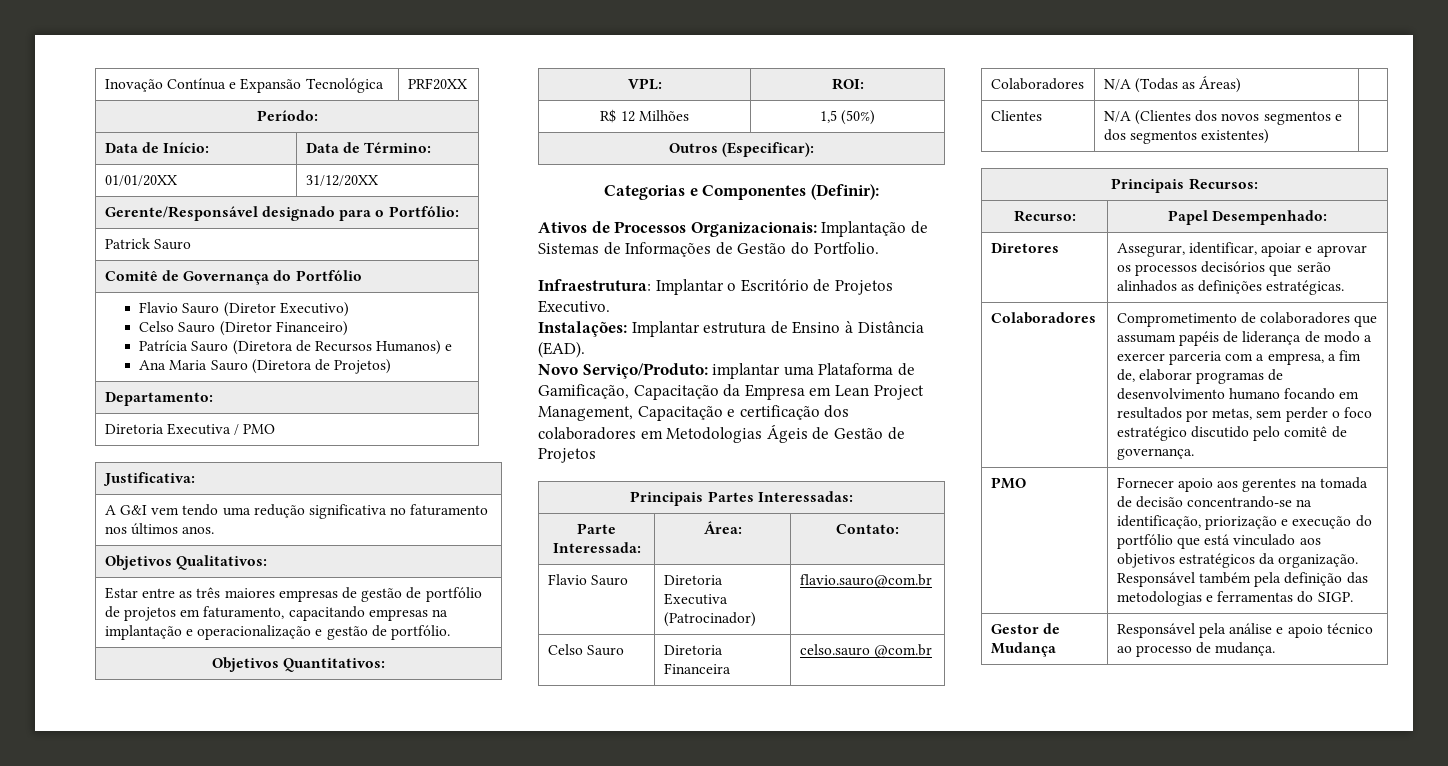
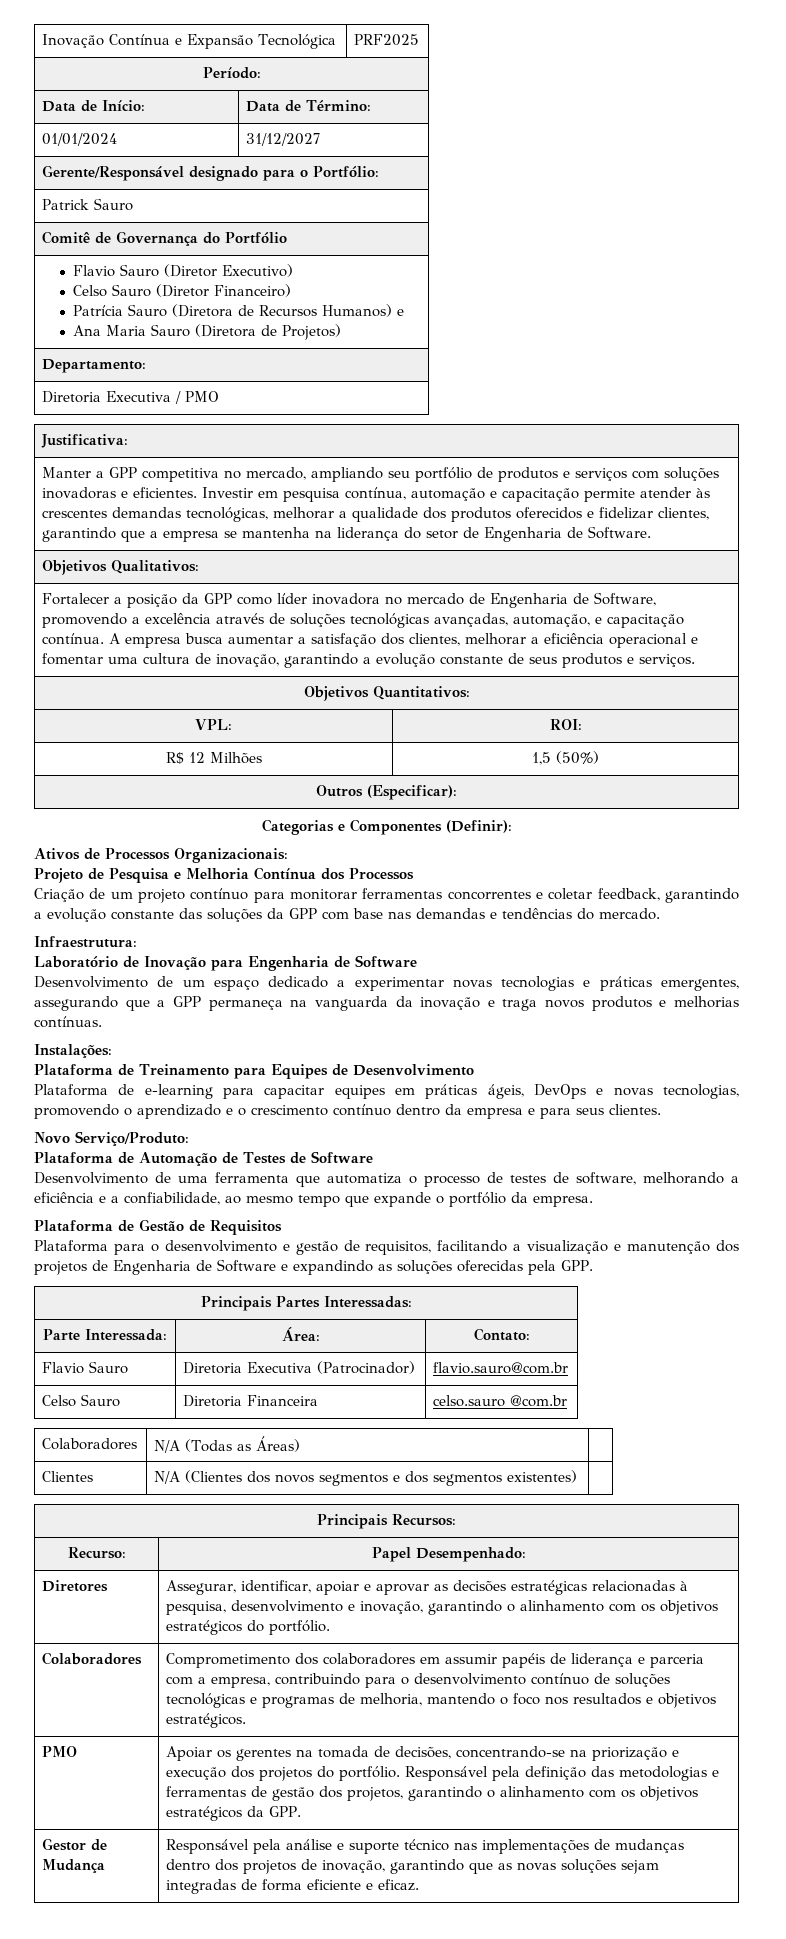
[407,78,467,90] PRF20XX -> [354,34,420,46] PRF2025
[104,175,177,186] [305,175,378,186] 01/01/20XX | 31/12/20XX -> [42,133,118,146] [246,133,321,146] 01/01/2024 | 31/12/2027
[104,504,489,519] [104,523,215,535] [104,555,268,570] [104,587,482,602] [104,606,448,621] [104,625,450,640] A G&I vem tendo uma redução significativa no faturamento nos últimos anos. // Objetivos Qualitativos: // Estar entre as três maiores empresas de gestão de portfólio de projetos em faturamento, capacitando empresas na implantação e operacionalização e gestão de portfólio. -> [42,467,720,482] [42,487,711,502] [42,507,710,522] [42,526,652,542] [42,560,200,575] [42,592,657,608] [42,613,685,628] [42,633,699,648] [42,653,696,668] Manter a GPP competitiva no mercado, ampliando seu portfólio de produtos e serviços com soluções inovadoras e eficientes. Investir em pesquisa contínua, automação e capacitação permite atender às crescentes demandas tecnológicas, melhorar a qualidade dos produtos oferecidos e fidelizar clientes, garantindo que a empresa se mantenha na liderança do setor de Engenharia de Software. // Objetivos Qualitativos: // Fortalecer a posição da GPP como líder inovadora no mercado de Engenharia de Software, promovendo a excelência através de soluções tecnológicas avançadas, automação, e capacitação contínua. A empresa busca aumentar a satisfação dos clientes, melhorar a eficiência operacional e fomentar uma cultura de inovação, garantindo a evolução constante de seus produtos e serviços.
[821,221,928,237] [538,242,879,257] [538,279,893,295] [538,300,610,313] [538,321,924,337] [538,341,585,358] [538,363,915,379] [538,384,924,400] [538,405,850,421] [538,424,905,443] [538,448,596,463] Implantação de Sistemas de Informações de Gestão do Portfolio. // Infraestrutura: Implantar o Escritório de Projetos Executivo. // Instalações: Implantar estrutura de Ensino à Distância (EAD). // Novo Serviço/Produto: implantar uma Plataforma de Gamificação, Capacitação da Empresa em Lean Project Management, Capacitação e certificação dos colaboradores em Metodologias Ágeis de Gestão de Projetos -> [34,867,414,883] [34,888,739,903] [34,908,660,922] [34,936,137,948] [34,955,417,971] [34,976,739,991] [34,996,739,1011] [34,1016,102,1028] [34,1044,112,1058] [34,1064,474,1079] [34,1084,740,1099] [34,1104,661,1119] [34,1131,189,1146] [34,1151,373,1166] [34,1172,739,1187] [34,1192,593,1207] [34,1219,282,1235] [34,1240,739,1255] [34,1259,593,1275] // Projeto de Pesquisa e Melhoria Contínua dos Processos // Criação de um projeto contínuo para monitorar ferramentas concorrentes e coletar feedback, garantindo a evolução constante das soluções da GPP com base nas demandas e tendências do mercado. // Infraestrutura: // Laboratório de Inovação para Engenharia de Software // Desenvolvimento de um espaço dedicado a experimentar novas tecnologias e práticas emergentes, assegurando que a GPP permaneça na vanguarda da inovação e traga novos produtos e melhorias contínuas. // Instalações: // Plataforma de Treinamento para Equipes de Desenvolvimento // Plataforma de e-learning para capacitar equipes em práticas ágeis, DevOps e novas tecnologias, promovendo o aprendizado e o crescimento contínuo dentro da empresa e para seus clientes. // Novo Serviço/Produto: // Plataforma de Automação de Testes de Software // Desenvolvimento de uma ferramenta que automatiza o processo de testes de software, melhorando a eficiência e a confiabilidade, ao mesmo tempo que expande o portfólio da empresa. // Plataforma de Gestão de Requisitos // Plataforma para o desenvolvimento e gestão de requisitos, facilitando a visualização e manutenção dos projetos de Engenharia de Software e expandindo as soluções oferecidas pela GPP.
[1116,261,1331,276] [1116,280,1345,295] [990,312,1096,324] [1116,312,1378,327] [1116,331,1372,346] [1116,350,1361,365] [1116,369,1284,384] [1116,388,1360,400] [1116,407,1372,422] [1116,426,1347,441] [1116,448,1194,460] [990,477,1026,489] [1116,477,1239,492] os processos decisórios que serão alinhados as definições estratégicas. // Colaboradores | Comprometimento de colaboradores que assumam papéis de liderança de modo a exercer parceria com a empresa, a fim de, elaborar programas de desenvolvimento humano focando em resultados por metas, sem perder o foco estratégico discutido pelo comitê de governança. // PMO | Fornecer apoio aos -> [434,1580,689,1595] [166,1600,719,1615] [166,1620,331,1635] [42,1652,143,1665] [166,1653,705,1668] [166,1673,671,1688] [166,1693,717,1708] [166,1713,247,1728] [42,1746,78,1757] [166,1746,232,1761] as decisões estratégicas relacionadas à pesquisa, desenvolvimento e inovação, garantindo o alinhamento com os objetivos estratégicos do portfólio. // Colaboradores | Comprometimento dos colaboradores em assumir papéis de liderança e parceria com a empresa, contribuindo para o desenvolvimento contínuo de soluções tecnológicas e programas de melhoria, mantendo o foco nos resultados e objetivos estratégicos. // PMO | Apoiar os
[1136,496,1184,508] decisão -> [395,1746,452,1759] decisões,
[1116,515,1201,529] identificação, -> (588, 1753) none
[1355,515,1372,527] [1116,534,1321,549] [1116,553,1359,568] [1116,572,1252,587] do portfólio que está vinculado aos objetivos estratégicos da organização. Responsável também -> [231,1766,489,1781] dos projetos do portfólio. Responsável
[1297,591,1353,603] do SIGP. -> [251,1786,699,1801] [166,1806,302,1821] de gestão dos projetos, garantindo o alinhamento com os objetivos estratégicos da GPP.
[1287,623,1373,638] [1116,642,1276,657] apoio técnico ao processo de mudança. -> [349,1839,685,1854] [166,1859,660,1874] [166,1879,420,1894] suporte técnico nas implementações de mudanças dentro dos projetos de inovação, garantindo que as novas soluções sejam integradas de forma eficiente e eficaz.

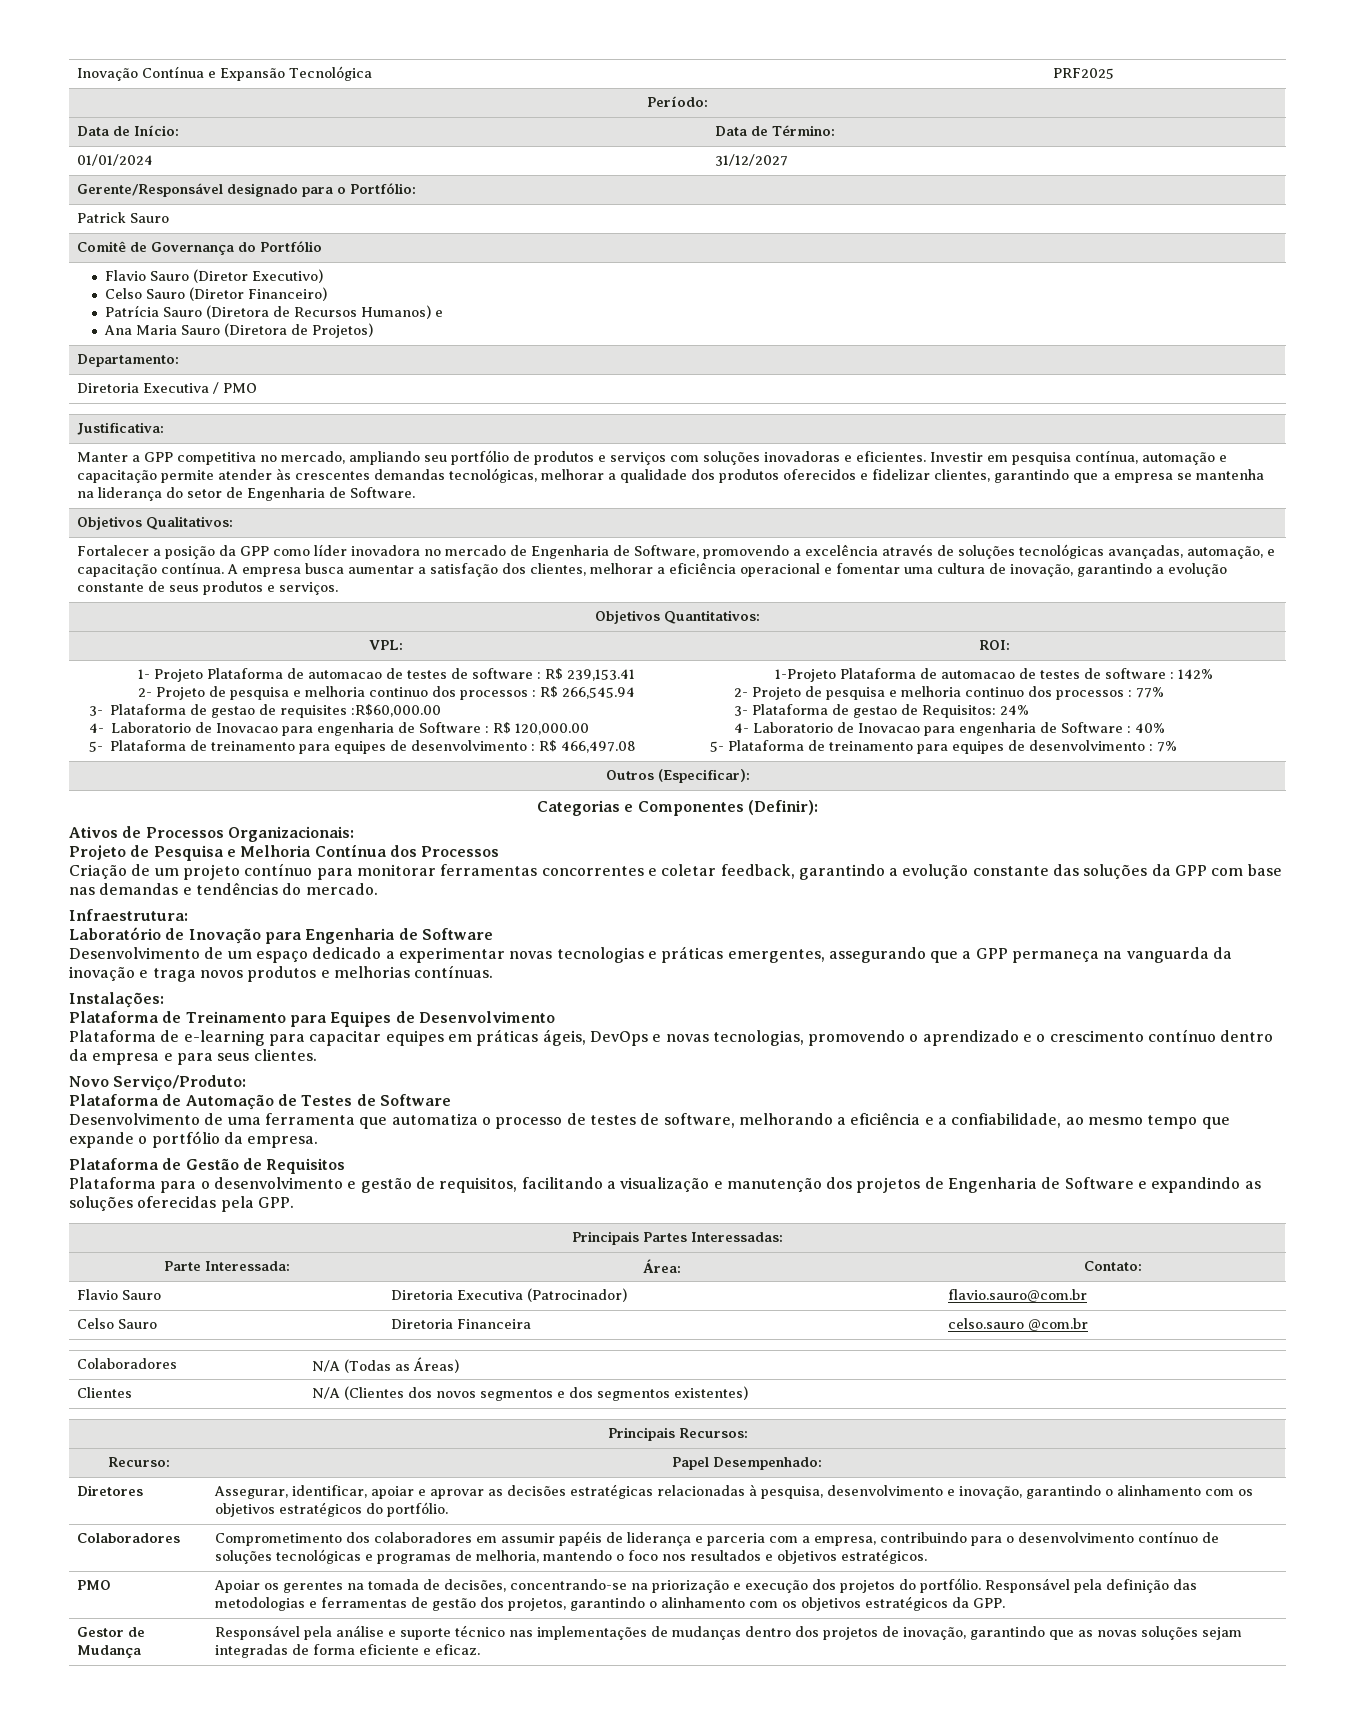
[165,752,262,764] [532,751,599,765] R$ 12 Milhões | 1,5 (50%) -> [137,668,635,682] [137,686,635,700] [88,704,441,718] [88,722,589,736] [88,740,636,754] [775,668,1214,682] [733,686,1164,700] [733,704,1029,718] [733,722,1165,736] [709,740,1177,754] 1- Projeto Plataforma de automacao de testes de software : R$ 239,153.41 // 2- Projeto de pesquisa e melhoria continuo dos processos : R$ 266,545.94 // 3- Plataforma de gestao de requisites :R$60,000.00 // 4- Laboratorio de Inovacao para engenharia de Software : R$ 120,000.00 // 5- Plataforma de treinamento para equipes de desenvolvimento : R$ 466,497.08 | 1-Projeto Plataforma de automacao de testes de software : 142% // 2- Projeto de pesquisa e melhoria continuo dos processos : 77% // 3- Plataforma de gestao de Requisitos: 24% // 4- Laboratorio de Inovacao para engenharia de Software : 40% // 5- Plataforma de treinamento para equipes de desenvolvimento : 7%

